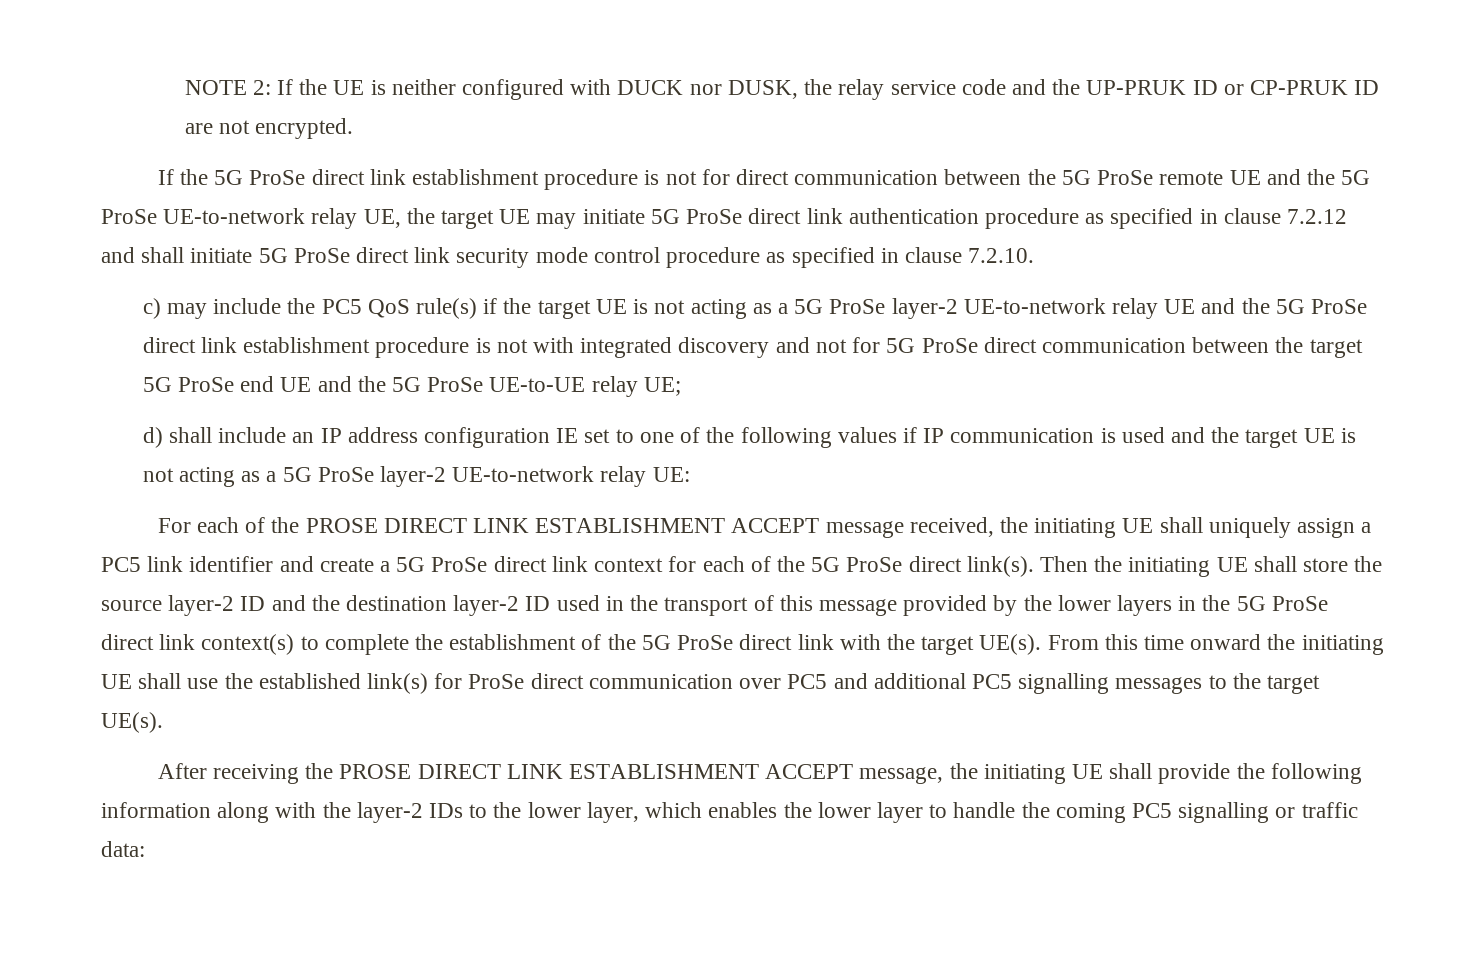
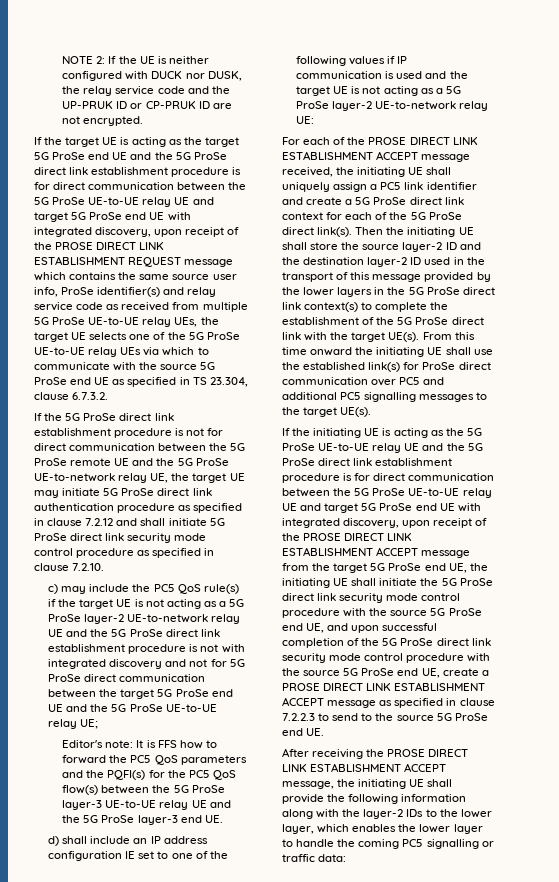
(354, 128) none -> [34,137,239,147] [34,152,227,160] [34,167,242,177] [34,182,247,191] [34,197,214,207] [34,212,191,222] [34,227,240,237] [34,242,165,250] [34,256,234,267] [34,272,237,281] [34,287,217,297] [34,302,248,312] [34,317,219,327] [34,332,240,342] [34,347,209,357] [34,362,216,371] [34,377,248,387] [34,392,109,400] // If the target UE is acting as the target 5G ProSe end UE and the 5G ProSe direct link establishment procedure is for direct communication between the 5G ProSe UE-to-UE relay UE and target 5G ProSe end UE with integrated discovery, upon receipt of the PROSE DIRECT LINK ESTABLISHMENT REQUEST message which contains the same source user info, ProSe identifier(s) and relay service code as received from multiple 5G ProSe UE-to-UE relay UEs, the target UE selects one of the 5G ProSe UE-to-UE relay UEs via which to communicate with the source 5G ProSe end UE as specified in TS 23.304, clause 6.7.3.2.
(681, 386) none -> [62,740,217,749] [62,755,247,765] [62,770,236,780] [62,785,225,795] [62,800,231,810] [62,815,223,825] // Editor's note: It is FFS how to forward the PC5 QoS parameters and the PQFI(s) for the PC5 QoS flow(s) between the 5G ProSe layer-3 UE-to-UE relay UE and the 5G ProSe layer-3 end UE.
(163, 722) none -> [282,428,482,438] [282,443,483,453] [282,458,453,466] [282,473,495,483] [282,488,492,498] [282,503,481,513] [282,518,488,528] [282,533,413,541] [282,547,471,558] [282,563,488,573] [282,578,493,588] [282,593,461,603] [282,608,482,618] [282,623,438,633] [282,638,491,648] [282,653,491,663] [282,668,489,678] [282,682,486,691] [282,697,495,708] [282,713,488,721] [282,728,325,736] // If the initiating UE is acting as the 5G ProSe UE-to-UE relay UE and the 5G ProSe direct link establishment procedure is for direct communication between the 5G ProSe UE-to-UE relay UE and target 5G ProSe end UE with integrated discovery, upon receipt of the PROSE DIRECT LINK ESTABLISHMENT ACCEPT message from the target 5G ProSe end UE, the initiating UE shall initiate the 5G ProSe direct link security mode control procedure with the source 5G ProSe end UE, and upon successful completion of the 5G ProSe direct link security mode control procedure with the source 5G ProSe end UE, create a PROSE DIRECT LINK ESTABLISHMENT ACCEPT message as specified in clause 7.2.2.3 to send to the source 5G ProSe end UE.

